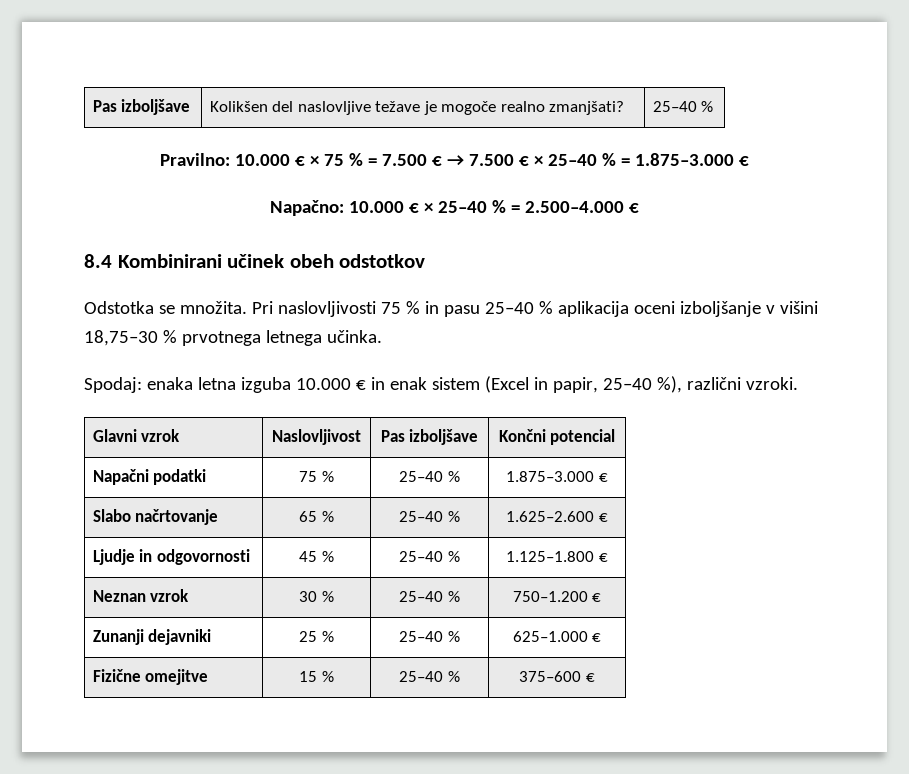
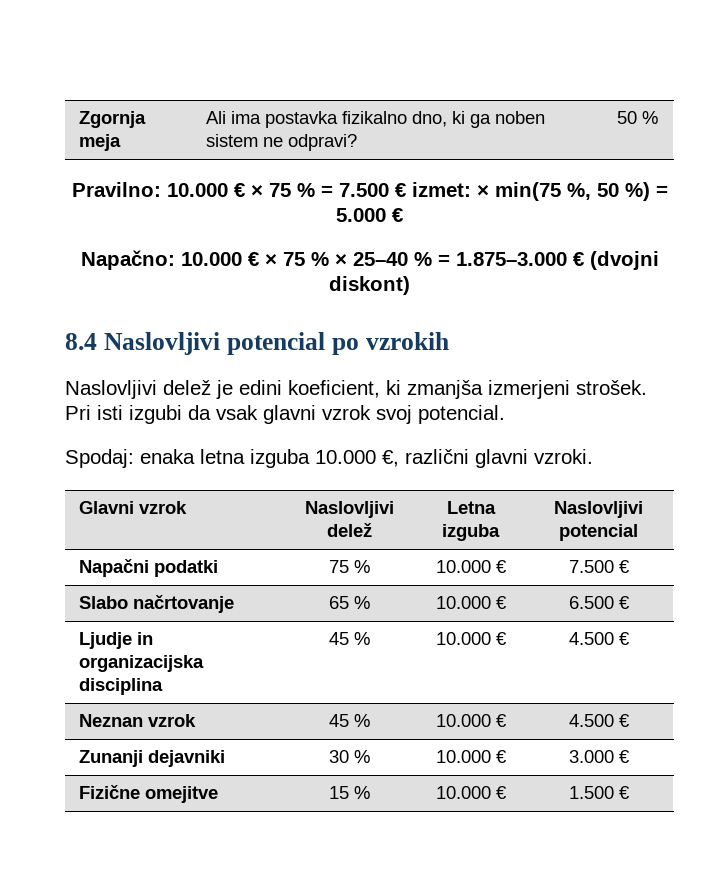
[92,99,191,115] [209,101,625,115] [652,101,697,112] Pas izboljšave | Kolikšen del naslovljive težave je mogoče realno zmanjšati? | 25–40 -> [79,111,147,128] [79,134,122,151] [206,111,546,128] [206,134,358,151] [617,111,638,124] Zgornja meja | Ali ima postavka fizikalno dno, ki ga noben sistem ne odpravi? | 50
[446,154,529,166] → 7.500 € -> [411,182,668,201] [336,208,404,222] [80,250,329,270] izmet: × min(75 %, 50 %) = 5.000 € // Napačno: 10.000 € × 75 %
[270,200,639,216] [84,254,426,268] [84,301,818,317] [84,330,382,346] // Napačno: 10.000 € × 25–40 % = 2.500–4.000 € // 8.4 Kombinirani učinek obeh odstotkov // Odstotka se množita. Pri naslovljivosti 75 % in pasu 25–40 % aplikacija oceni izboljšanje v višini 18,75–30 % prvotnega letnega učinka. -> [589,251,659,270] [329,276,410,295] [65,332,449,355] [65,380,647,399] [65,405,505,424] (dvojni diskont) // 8.4 Naslovljivi potencial po vzrokih // Naslovljivi delež je edini koeficient, ki zmanjša izmerjeni strošek. Pri isti izgubi da vsak glavni vzrok svoj potencial.
[355,376,798,393] [92,429,181,442] [272,429,361,445] [380,429,479,445] [498,429,546,442] € in enak sistem (Excel in papir, 25–40 %), različni vzroki. // Glavni vzrok | Naslovljivost | Pas izboljšave | Končni -> [382,449,593,468] [79,501,188,514] [304,501,394,518] [326,523,372,537] [446,501,496,514] [442,524,500,541] [554,501,643,518] €, različni glavni vzroki. // Glavni vzrok | Naslovljivi delež | Letna izguba | Naslovljivi
[399,471,460,482] [506,471,595,482] 25–40 % | 1.875–3.000 -> [435,560,507,573] [568,560,614,573] 10.000 € | 7.500
[399,511,460,522] [506,511,595,522] 25–40 % | 1.625–2.600 -> [435,596,507,609] [568,596,614,609] 10.000 € | 6.500
[156,549,250,565] [299,551,334,562] [399,551,460,562] [506,551,595,562] odgovornosti | 45 % | 25–40 % | 1.125–1.800 -> [79,655,205,672] [79,678,164,695] [328,632,370,645] [435,632,507,645] [568,632,614,645] organizacijska disciplina | 45 % | 10.000 € | 4.500
[299,591,334,602] [399,591,460,602] [512,591,588,602] 30 % | 25–40 % | 750–1.200 -> [328,714,370,727] [435,714,507,727] [568,714,614,727] 45 % | 10.000 € | 4.500
[299,631,334,642] [399,631,460,642] [512,631,588,642] 25 % | 25–40 % | 625–1.000 -> [328,750,370,763] [435,750,507,763] [568,750,614,763] 30 % | 10.000 € | 3.000
[399,671,460,682] [519,671,582,682] 25–40 % | 375–600 -> [435,786,507,799] [568,786,614,799] 10.000 € | 1.500

